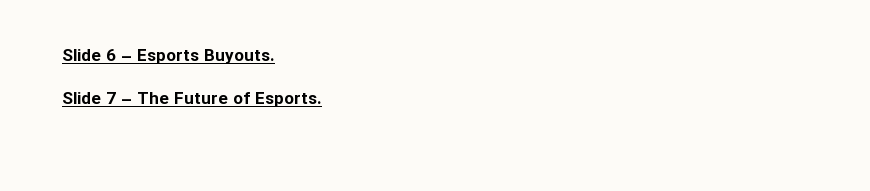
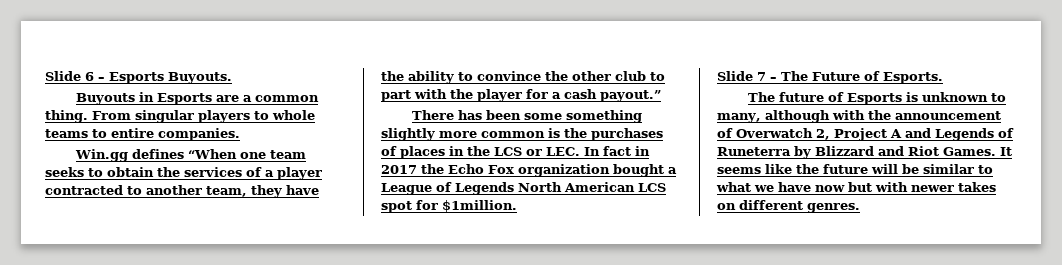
(275, 56) none -> [75,92,319,105] [45,110,315,123] [45,128,240,141] [74,149,306,162] [45,167,322,180] [45,185,319,198] [381,71,665,84] [381,89,661,102] [411,110,642,123] [381,128,663,141] [381,146,650,159] [381,164,677,177] [381,182,666,195] [381,200,517,213] // Buyouts in Esports are a common thing. From singular players to whole teams to entire companies. // Win.gg defines “When one team seeks to obtain the services of a player contracted to another team, they have the ability to convince the other club to part with the player for a cash payout.” // There has been some something slightly more common is the purchases of places in the LCS or LEC. In fact in 2017 the Echo Fox organization bought a League of Legends North American LCS spot for $1million.
(322, 99) none -> [747,92,1006,105] [717,110,1001,123] [717,128,1014,141] [717,146,1012,159] [717,164,993,174] [716,182,996,192] [717,200,860,213] // The future of Esports is unknown to many, although with the announcement of Overwatch 2, Project A and Legends of Runeterra by Blizzard and Riot Games. It seems like the future will be similar to what we have now but with newer takes on different genres.

